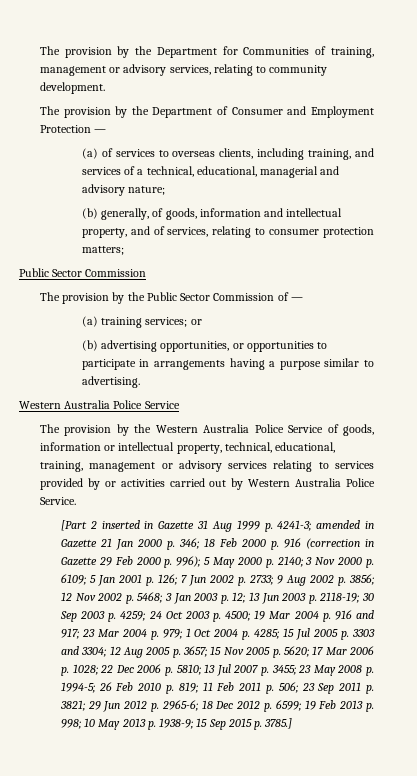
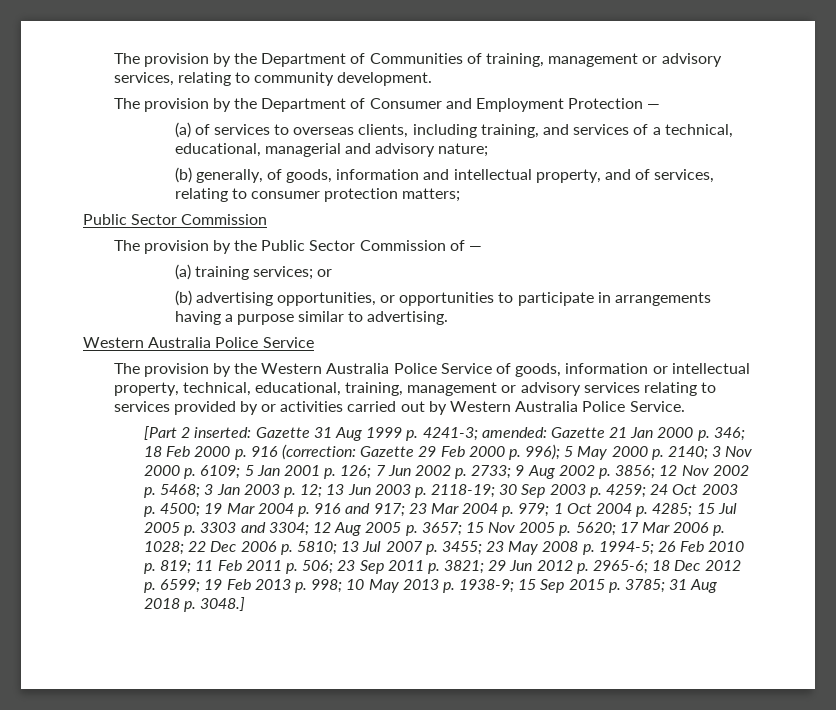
[39,46,238,58] The provision by the Department for -> [113,53,366,67] The provision by the Department of
[101,520,154,529] inserted in -> [194,427,252,438] inserted:
[316,520,374,529] amended in -> [481,427,547,438] amended:
[305,538,374,549] (correction in -> [281,444,356,460] (correction:
[264,718,293,729] 3785.] -> [624,579,718,593] [144,597,246,612] 3785; 31 Aug 2018 p. 3048.]

